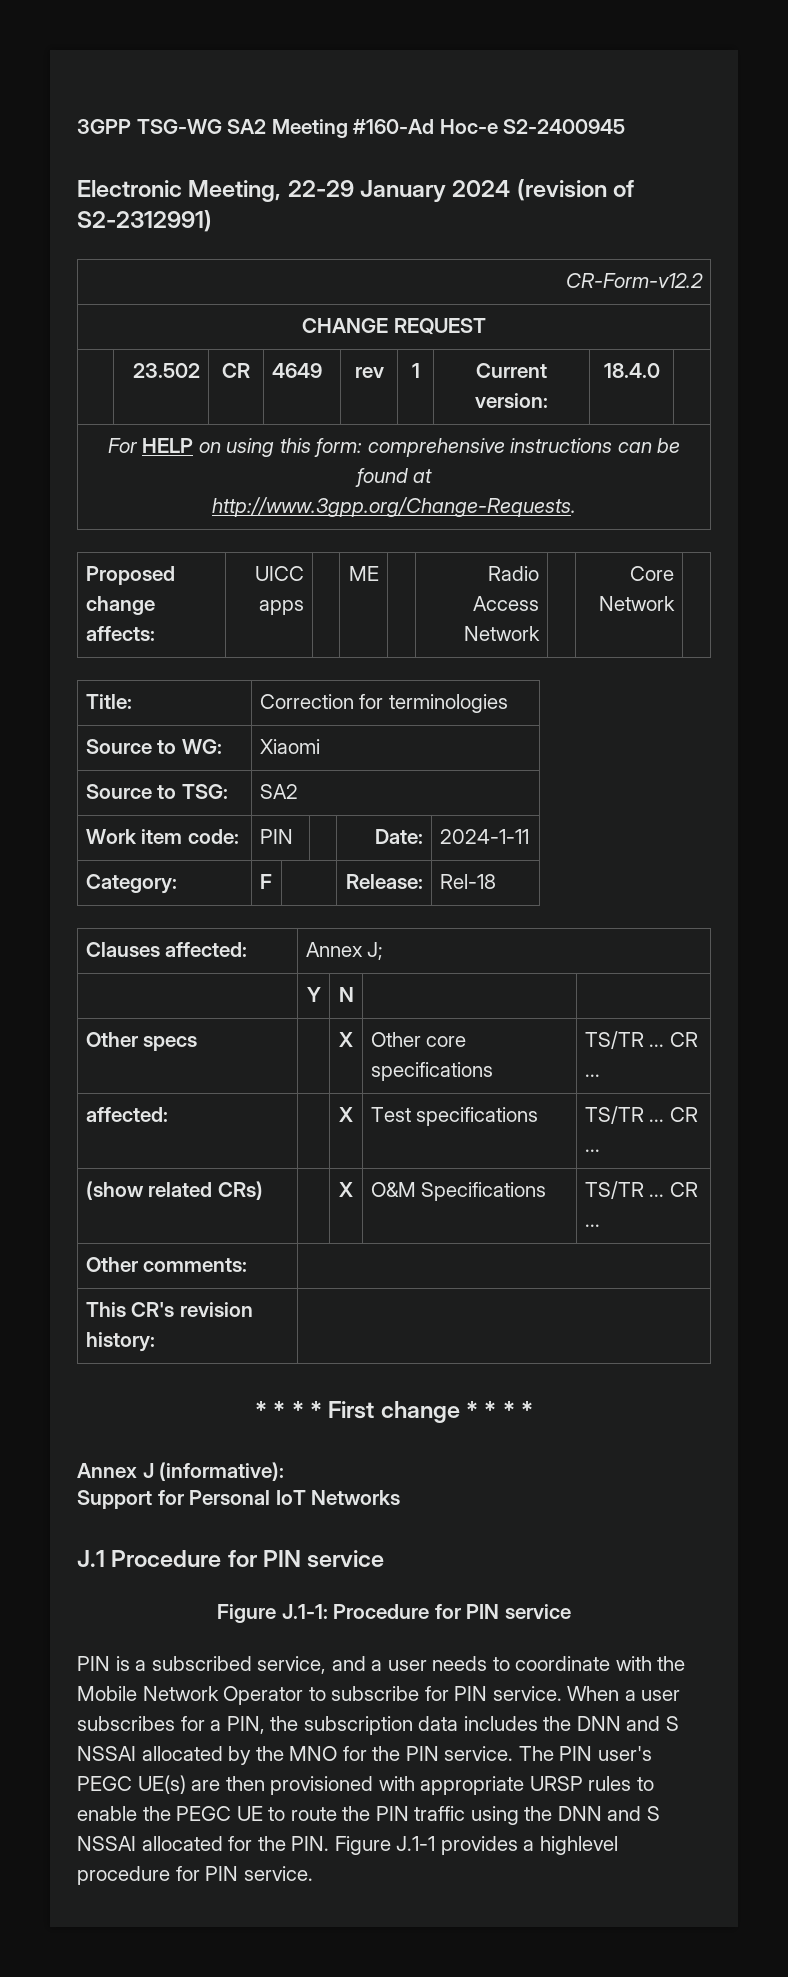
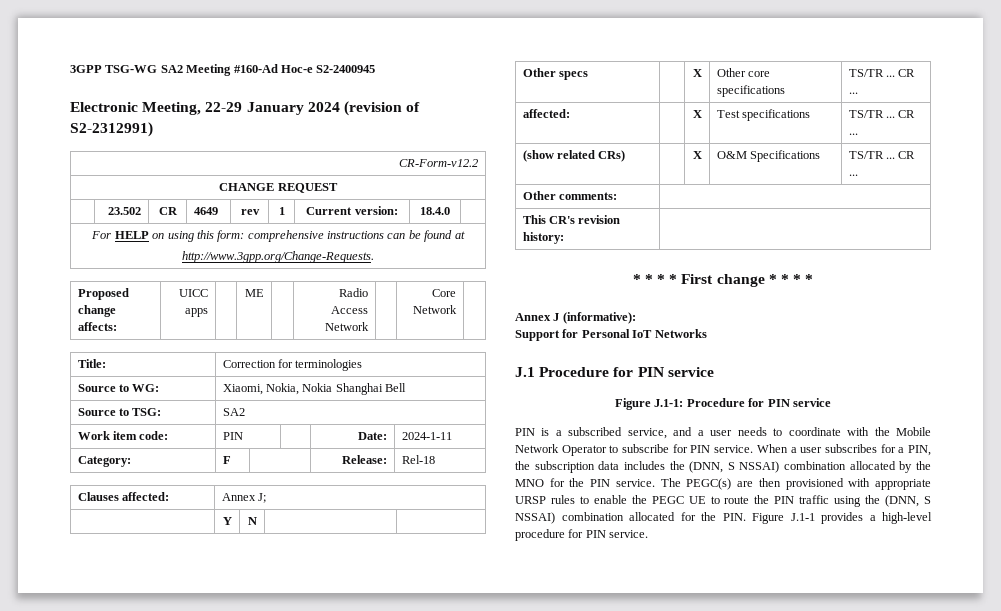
[259,739,320,754] Xiaomi -> [222,383,407,395] Xiaomi, Nokia, Nokia Shanghai Bell
[576,1716,679,1731] [77,1746,136,1761] DNN and S NSSAI -> [689,461,847,473] (DNN, S NSSAI) combination
[559,1746,652,1761] [77,1775,186,1794] PIN user's PEGC UE(s) -> [686,478,732,490] PEGC(s)
[557,1806,660,1821] [77,1836,136,1851] DNN and S NSSAI -> [885,495,931,507] [515,512,624,524] (DNN, S NSSAI) combination
[539,1836,618,1855] highlevel -> [882,512,932,524] high-level

